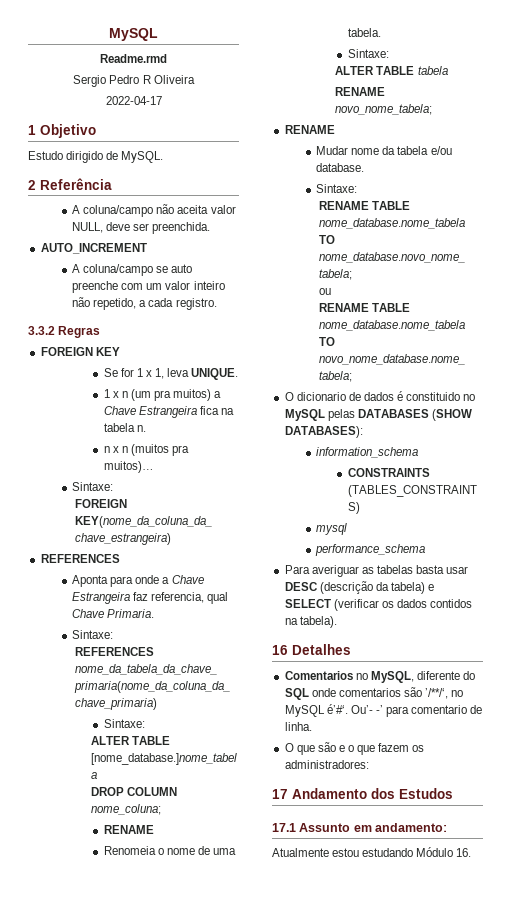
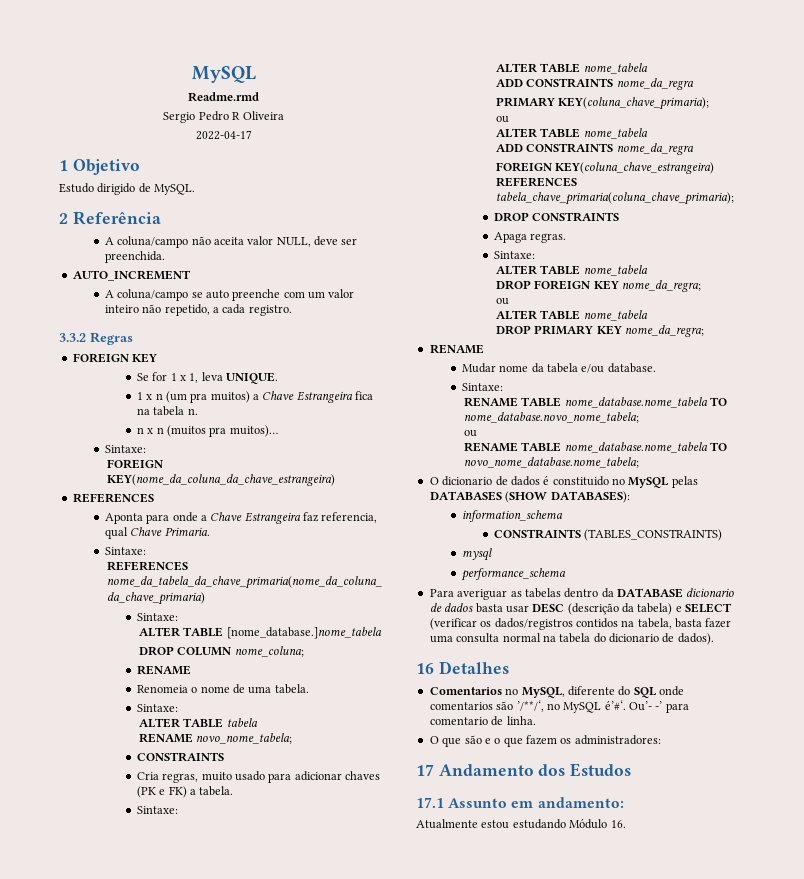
(433, 109) none -> [136,752,224,762] [136,771,381,783] [136,786,234,798] [136,806,178,814] [496,63,648,74] [496,78,694,90] [496,97,710,110] [496,116,510,123] [496,128,648,139] [496,143,694,155] [496,162,715,174] [496,177,578,187] [496,192,735,205] [493,212,620,222] [493,232,567,243] [493,251,535,259] [496,265,648,276] [496,280,702,292] [496,298,510,305] [496,310,648,321] [496,325,705,337] // CONSTRAINTS // Cria regras, muito usado para adicionar chaves (PK e FK) a tabela. // Sintaxe: // ALTER TABLE nome_tabela // ADD CONSTRAINTS nome_da_regra // PRIMARY KEY(coluna_chave_primaria); // ou // ALTER TABLE nome_tabela // ADD CONSTRAINTS nome_da_regra // FOREIGN KEY(coluna_chave_estrangeira) REFERENCES tabela_chave_primaria(coluna_chave_primaria); // DROP CONSTRAINTS // Apaga regras. // Sintaxe: // ALTER TABLE nome_tabela // DROP FOREIGN KEY nome_da_regra; // ou // ALTER TABLE nome_tabela // DROP PRIMARY KEY nome_da_regra;
(413, 569) none -> [564,588,735,598] [429,603,474,612] dentro da DATABASE dicionario de dados
[396,599,427,608] dados -> [494,618,573,630] dados/registros
[299,616,337,628] tabela). -> [637,618,732,629] [429,633,714,645] tabela, basta fazer uma consulta normal na tabela do dicionario de dados).

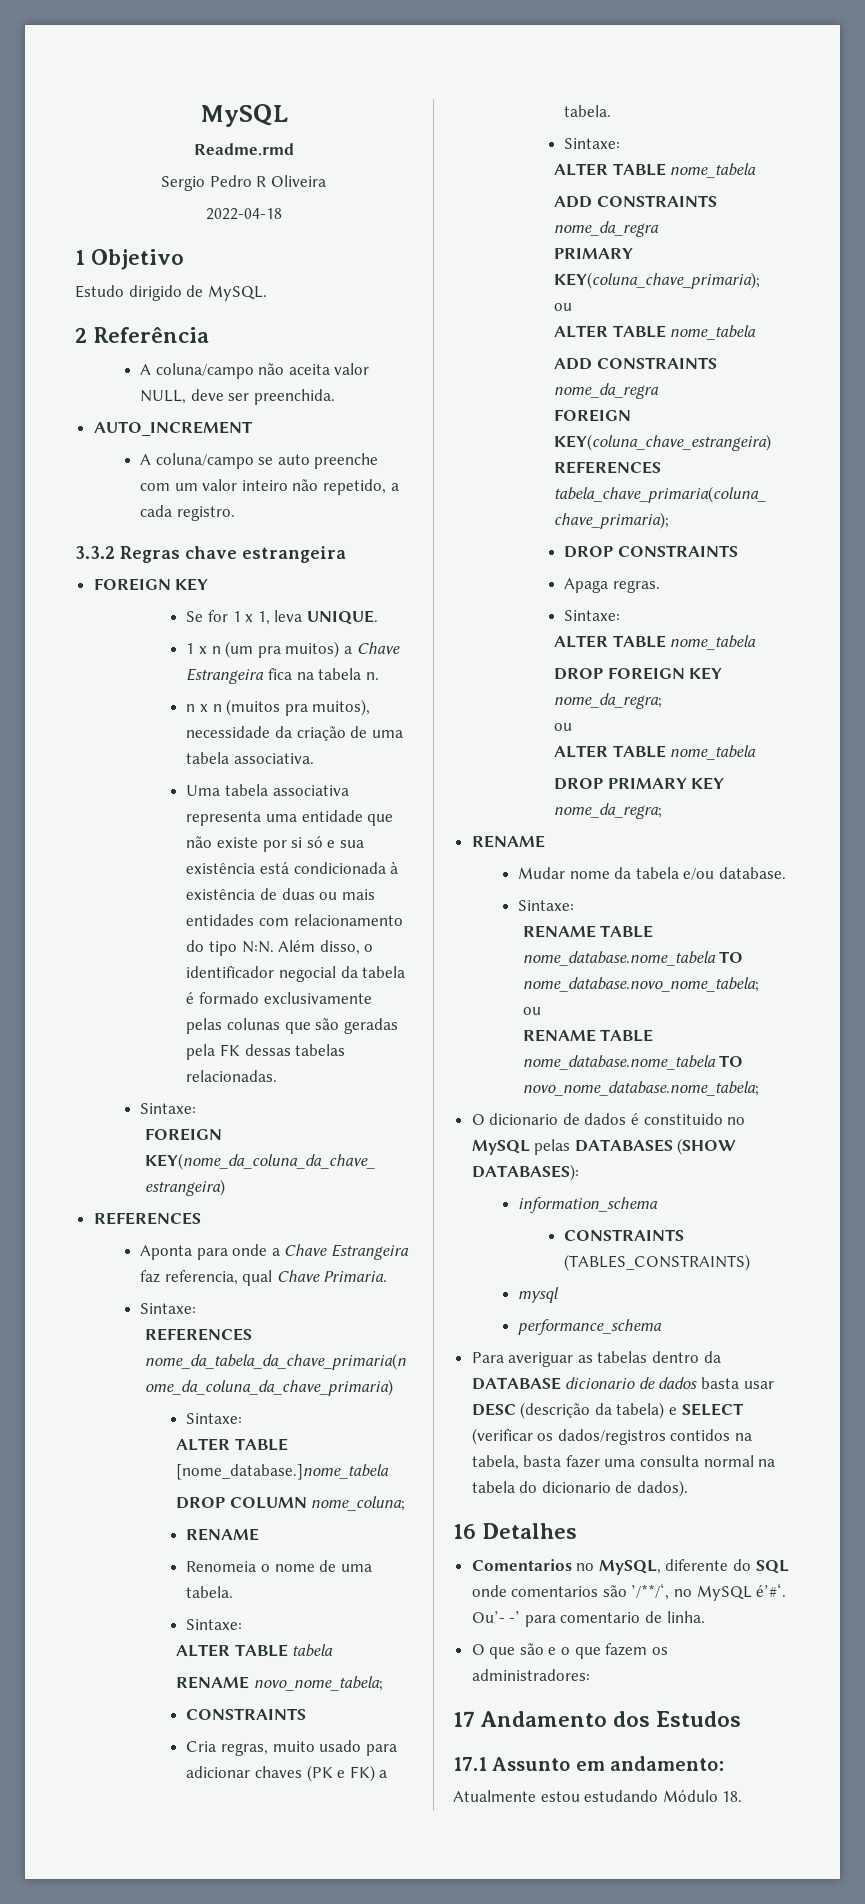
[195,130,252,140] 2022-04-17 -> [205,208,282,220] 2022-04-18
(133, 338) none -> [185,546,346,563] chave estrangeira
[229,425,278,437] muitos)… -> [312,699,371,716] [186,726,403,741] [186,752,314,764] [186,784,349,796] [186,810,394,826] [186,836,364,852] [186,862,399,874] [186,888,375,900] [186,914,403,926] [186,940,374,956] [186,966,406,982] [186,992,372,1004] [186,1018,398,1034] [186,1044,346,1060] [186,1070,278,1082] muitos), necessidade da criação de uma tabela associativa. // Uma tabela associativa representa uma entidade que não existe por si só e sua existência está condicionada à existência de duas ou mais entidades com relacionamento do tipo N:N. Além disso, o identificador negocial da tabela é formado exclusivamente pelas colunas que são geradas pela FK dessas tabelas relacionadas.
[610,820,626,828] 16. -> [722,1791,743,1802] 18.

